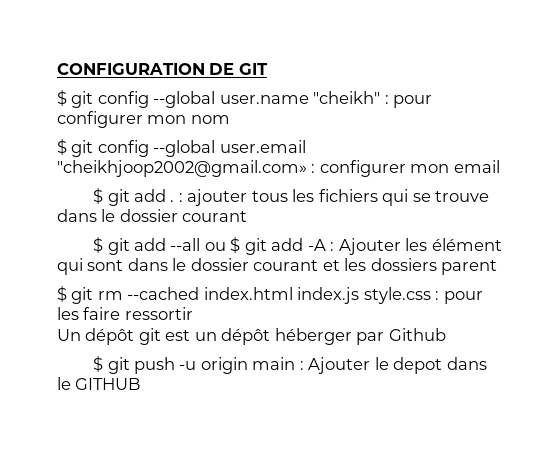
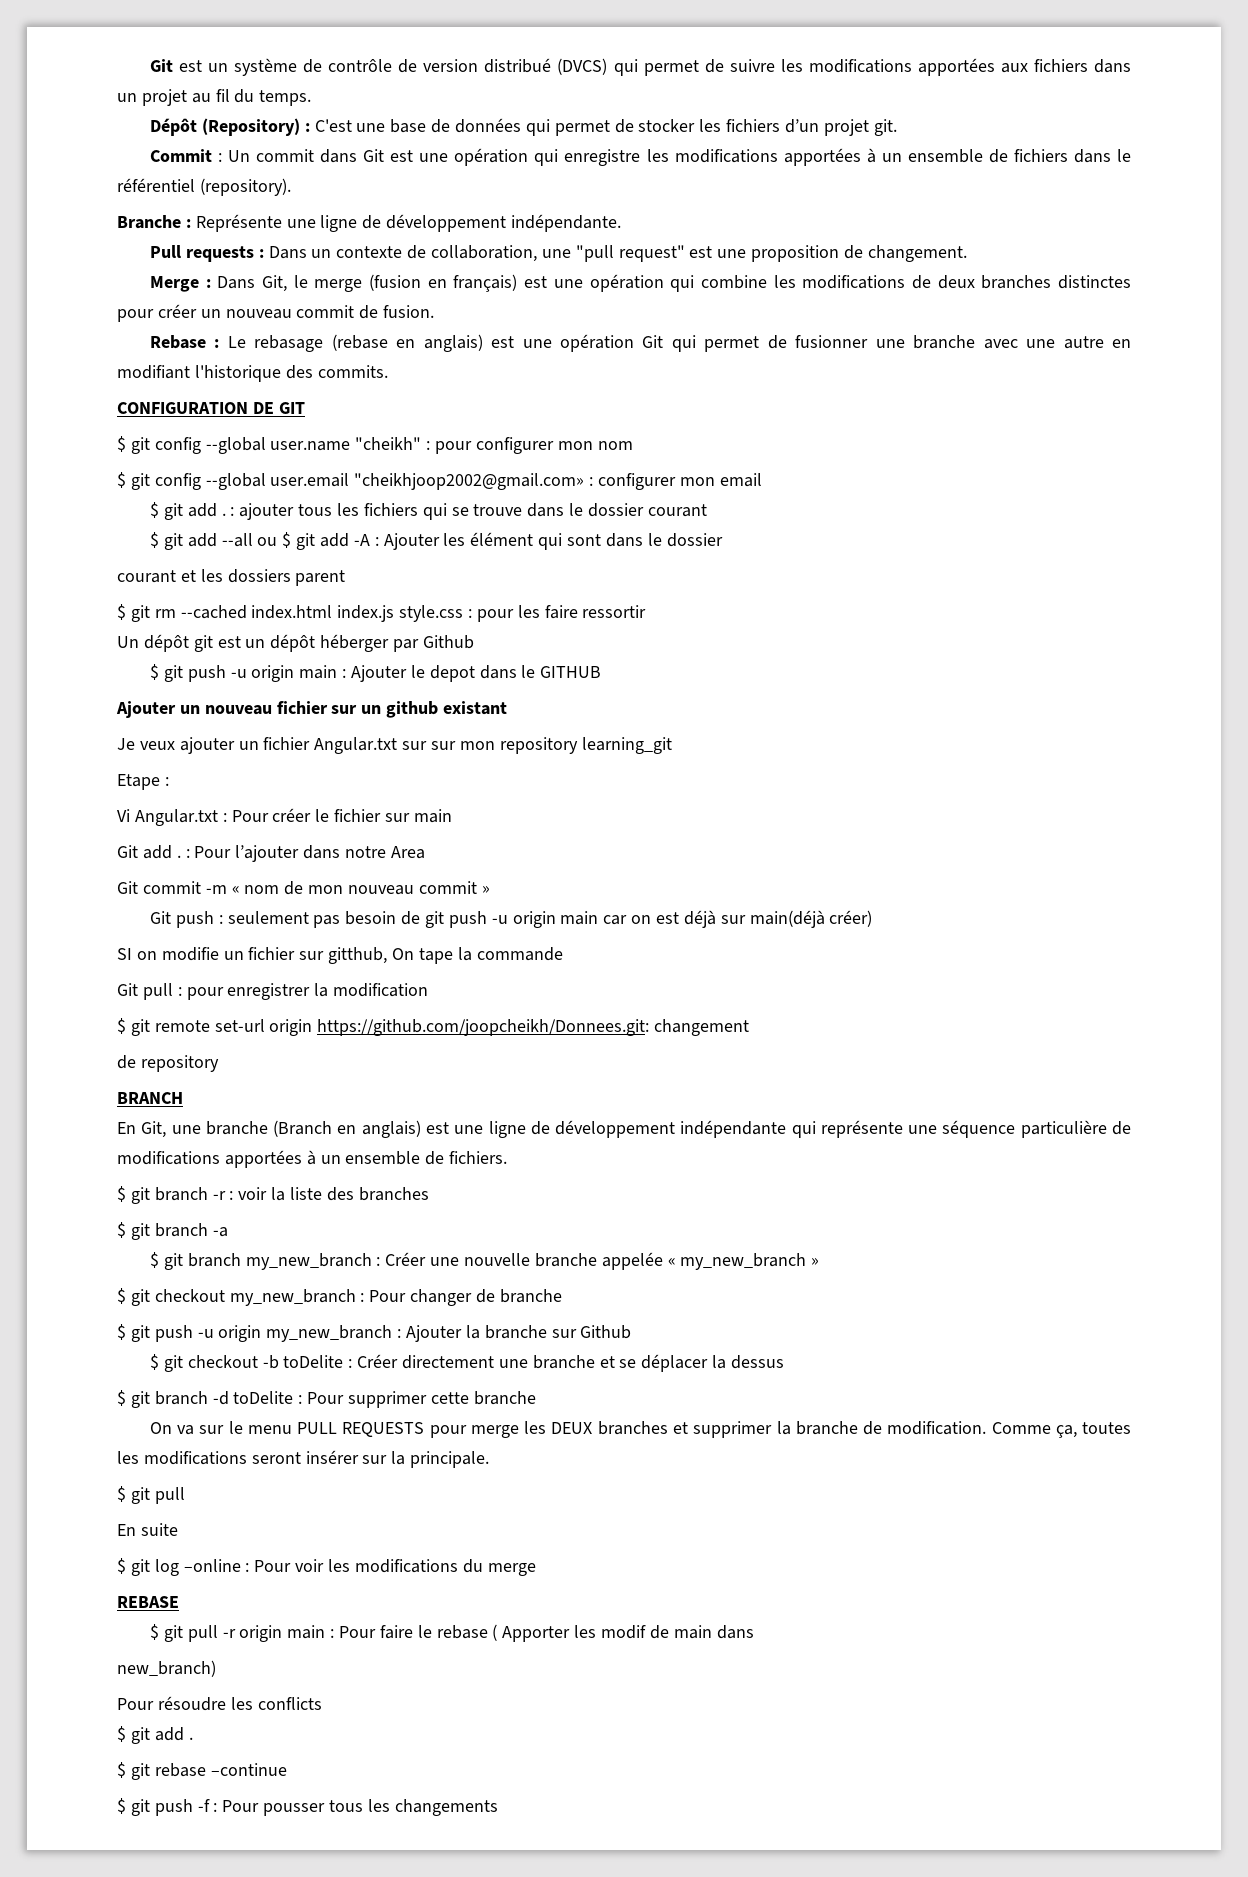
(57, 69) none -> [149,58,1132,76] [117,89,312,106] [149,118,897,136] [149,148,1131,166] [117,178,291,196] [117,214,622,232] [149,245,967,262] [149,274,1131,292] [117,304,435,322] [149,334,1131,352] [117,365,388,382] Git est un système de contrôle de version distribué (DVCS) qui permet de suivre les modifications apportées aux fichiers dans un projet au fil du temps. // Dépôt (Repository) : C'est une base de données qui permet de stocker les fichiers d’un projet git. // Commit : Un commit dans Git est une opération qui enregistre les modifications apportées à un ensemble de fichiers dans le référentiel (repository). // Branche : Représente une ligne de développement indépendante. // Pull requests : Dans un contexte de collaboration, une "pull request" est une proposition de changement. // Merge : Dans Git, le merge (fusion en français) est une opération qui combine les modifications de deux branches distinctes pour créer un nouveau commit de fusion. // Rebase : Le rebasage (rebase en anglais) est une opération Git qui permet de fusionner une branche avec une autre en modifiant l'historique des commits. //
(249, 264) none -> (723, 540) //
(141, 384) none -> [116,701,508,718] [117,737,672,754] [117,774,169,790] [117,808,452,826] [117,845,425,862] [117,881,490,895] [149,910,873,928] [117,947,563,964] [117,983,429,1000] [117,1018,750,1036] [117,1055,219,1072] [117,1092,183,1104] [117,1120,1132,1138] [117,1150,508,1168] [117,1186,429,1204] [117,1222,228,1240] [149,1252,820,1270] [117,1288,562,1306] [117,1324,632,1342] [149,1354,785,1372] [117,1390,536,1408] [149,1421,1132,1438] [117,1450,490,1468] [117,1486,185,1504] [117,1523,178,1536] [117,1558,536,1576] [117,1596,179,1608] [149,1624,754,1642] [117,1660,216,1677] [117,1696,322,1711] [117,1726,193,1744] [117,1762,287,1780] [117,1798,498,1816] // Ajouter un nouveau fichier sur un github existant // Je veux ajouter un fichier Angular.txt sur sur mon repository learning_git // Etape : // Vi Angular.txt : Pour créer le fichier sur main // Git add . : Pour l’ajouter dans notre Area // Git commit -m « nom de mon nouveau commit » // Git push : seulement pas besoin de git push -u origin main car on est déjà sur main(déjà créer) // SI on modifie un fichier sur gitthub, On tape la commande // Git pull : pour enregistrer la modification // $ git remote set-url origin https://github.com/joopcheikh/Donnees.git: changement // de repository // BRANCH // En Git, une branche (Branch en anglais) est une ligne de développement indépendante qui représente une séquence particulière de modifications apportées à un ensemble de fichiers. // $ git branch -r : voir la liste des branches // $ git branch -a // $ git branch my_new_branch : Créer une nouvelle branche appelée « my_new_branch » // $ git checkout my_new_branch : Pour changer de branche // $ git push -u origin my_new_branch : Ajouter la branche sur Github // $ git checkout -b toDelite : Créer directement une branche et se déplacer la dessus // $ git branch -d toDelite : Pour supprimer cette branche // On va sur le menu PULL REQUESTS pour merge les DEUX branches et supprimer la branche de modification. Comme ça, toutes les modifications seront insérer sur la principale. // $ git pull // En suite // $ git log –online : Pour voir les modifications du merge // REBASE // $ git pull -r origin main : Pour faire le rebase ( Apporter les modif de main dans // new_branch) // Pour résoudre les conflicts // $ git add . // $ git rebase –continue // $ git push -f : Pour pousser tous les changements

